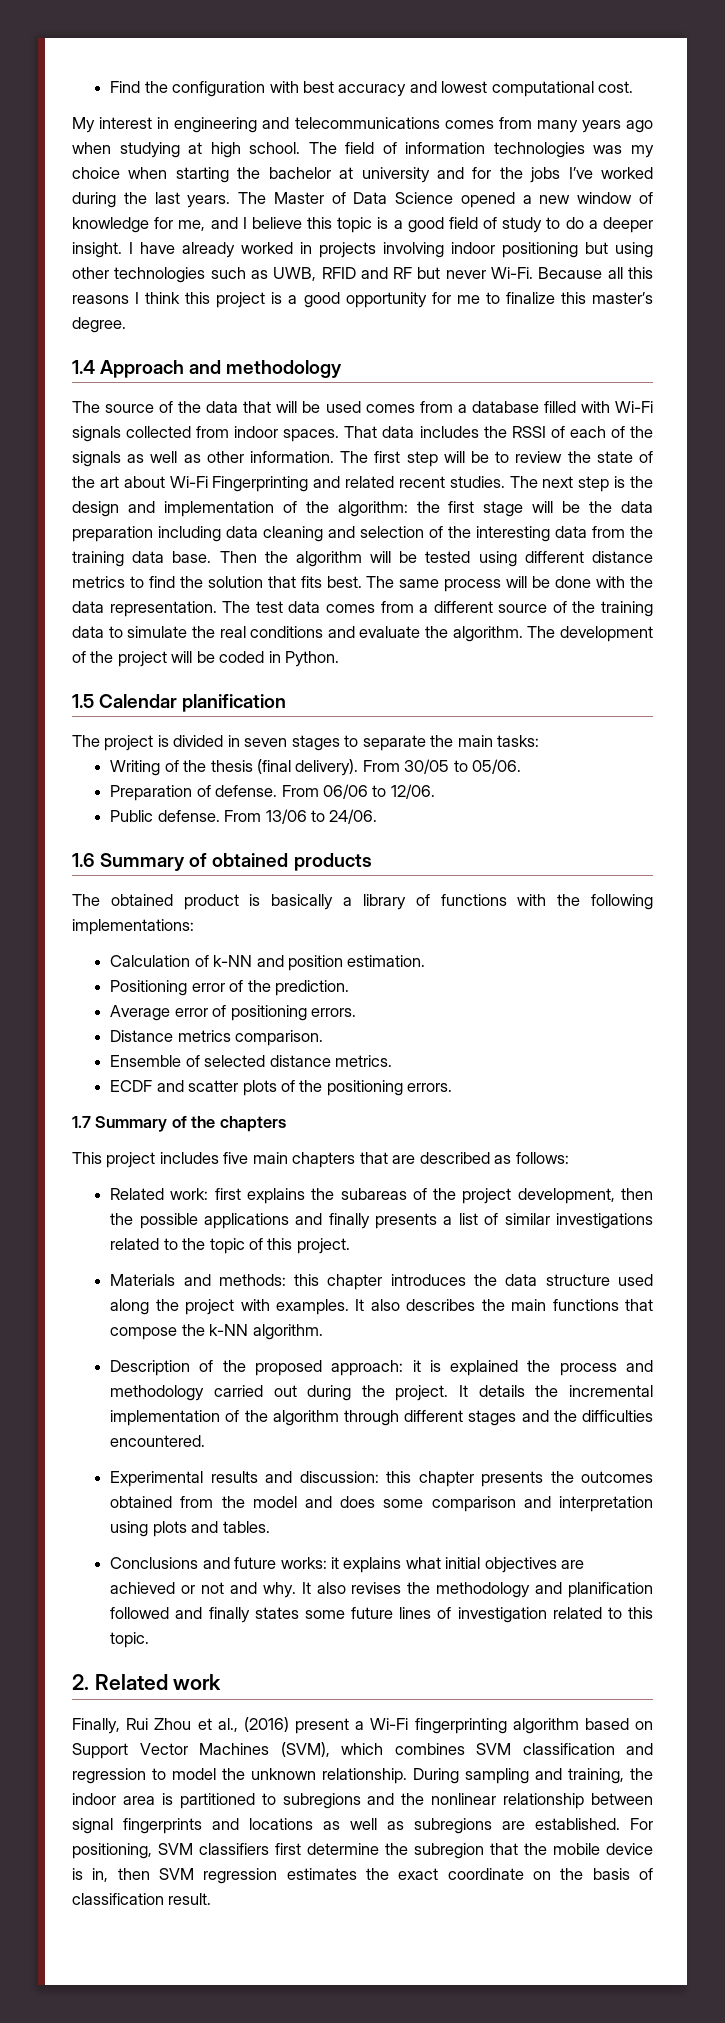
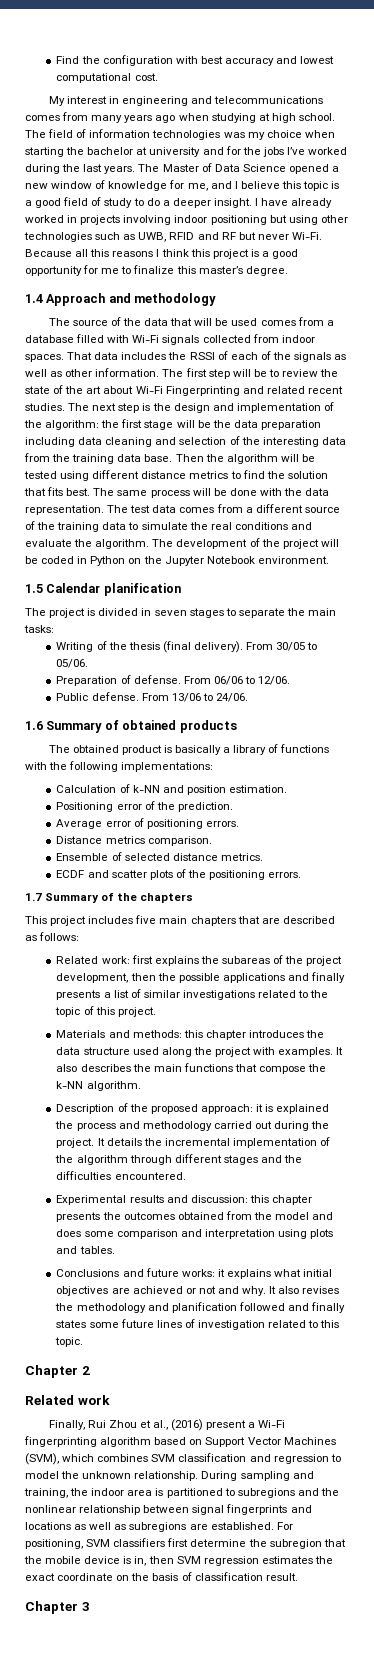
[285,651,340,667] Python. -> [90,556,329,566] Python on the Jupyter Notebook environment.
[72,1674,89,1690] 2. -> [25,1365,90,1378] Chapter 2 //
(212, 1899) none -> [25,1601,90,1614] // Chapter 3

